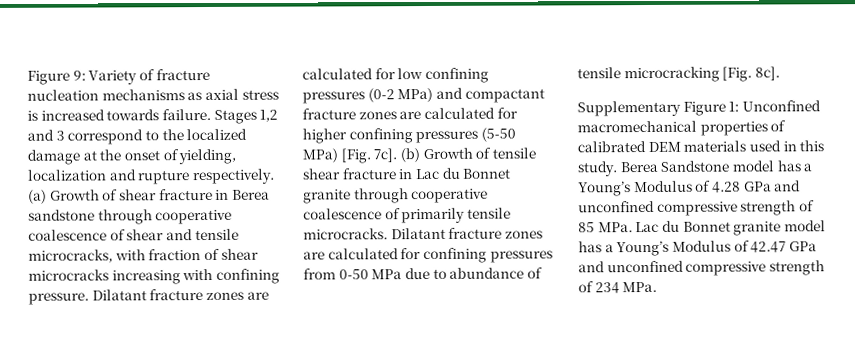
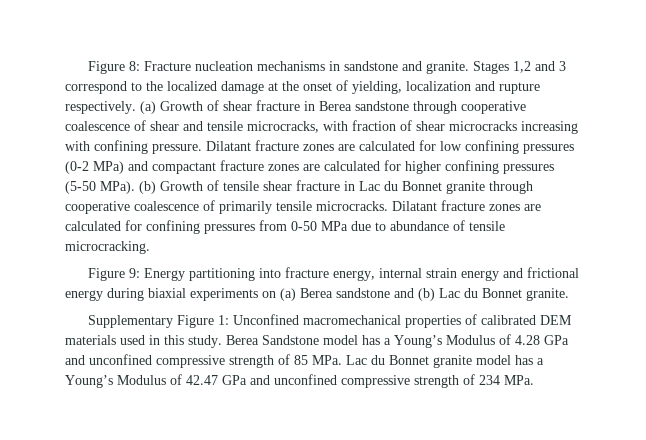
[27,68,210,85] [27,88,279,101] [27,108,211,121] Figure 9: Variety of fracture nucleation mechanisms as axial stress is increased towards failure. -> [88,61,470,74] Figure 8: Fracture nucleation mechanisms in sandstone and granite.
[302,148,398,164] MPa) [Fig. 7c]. -> [100,181,135,194] MPa).
[623,66,780,83] microcracking [Fig. 8c]. -> [65,241,150,254] [88,267,580,281] [65,288,569,301] microcracking. // Figure 9: Energy partitioning into fracture energy, internal strain energy and frictional energy during biaxial experiments on (a) Berea sandstone and (b) Lac du Bonnet granite.

